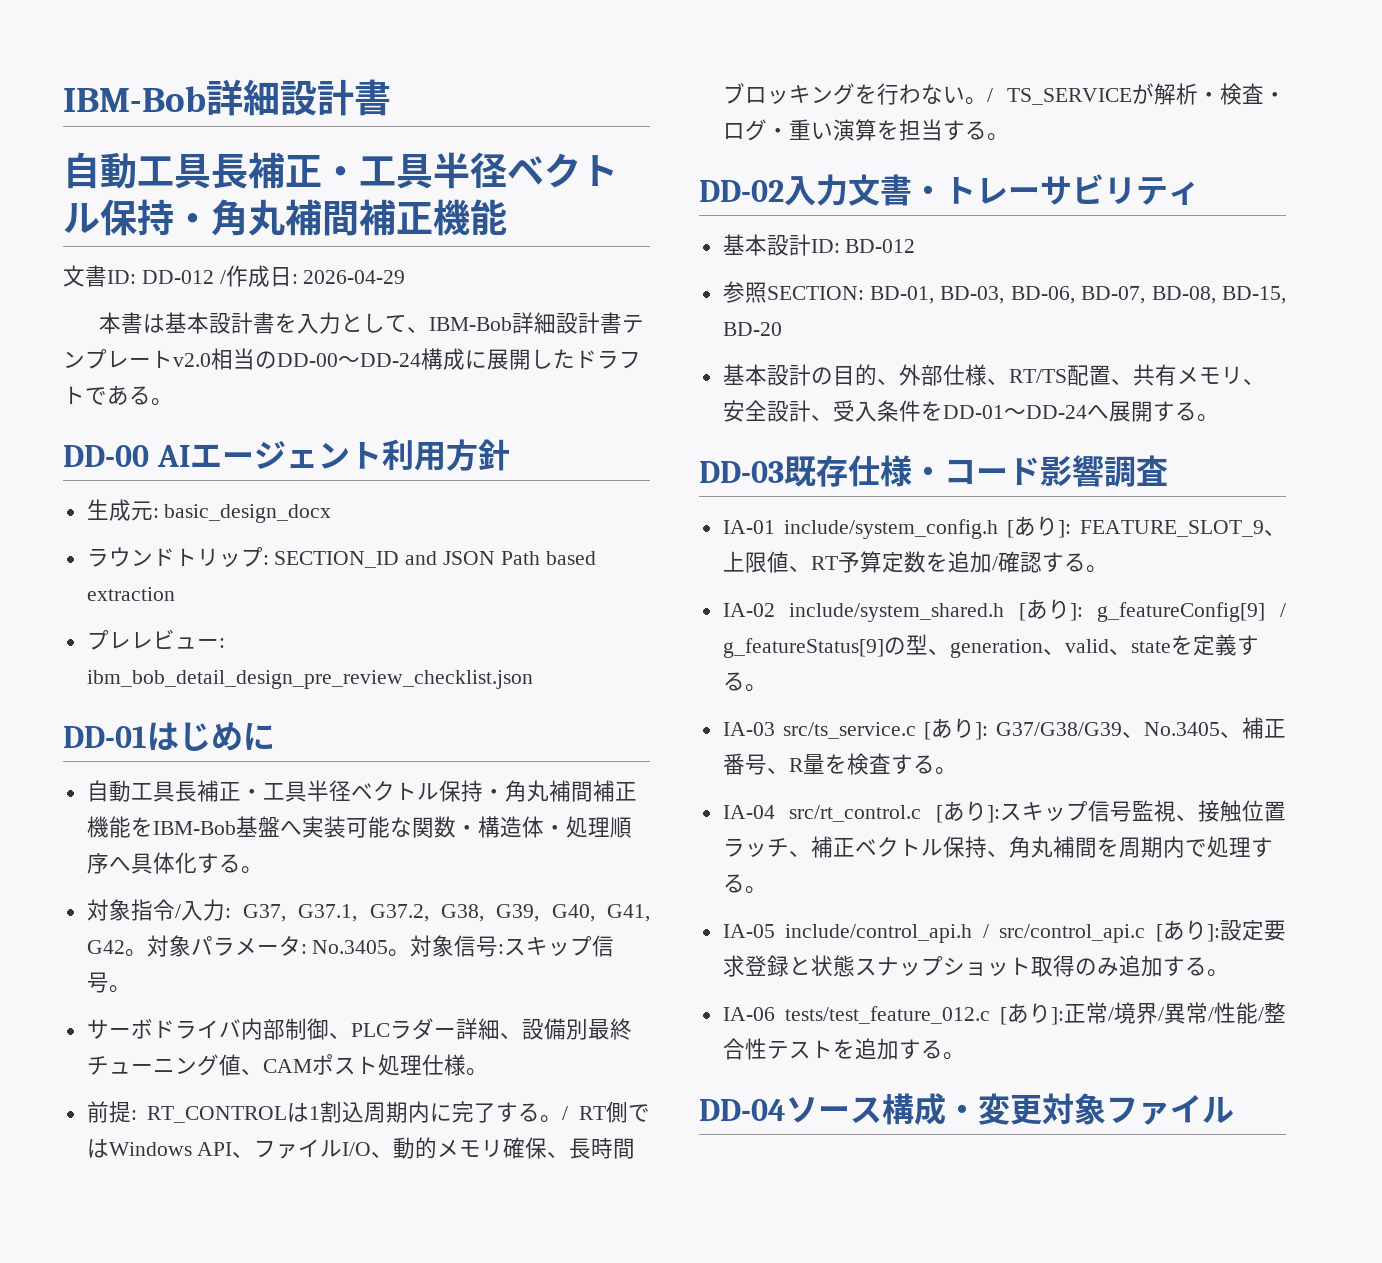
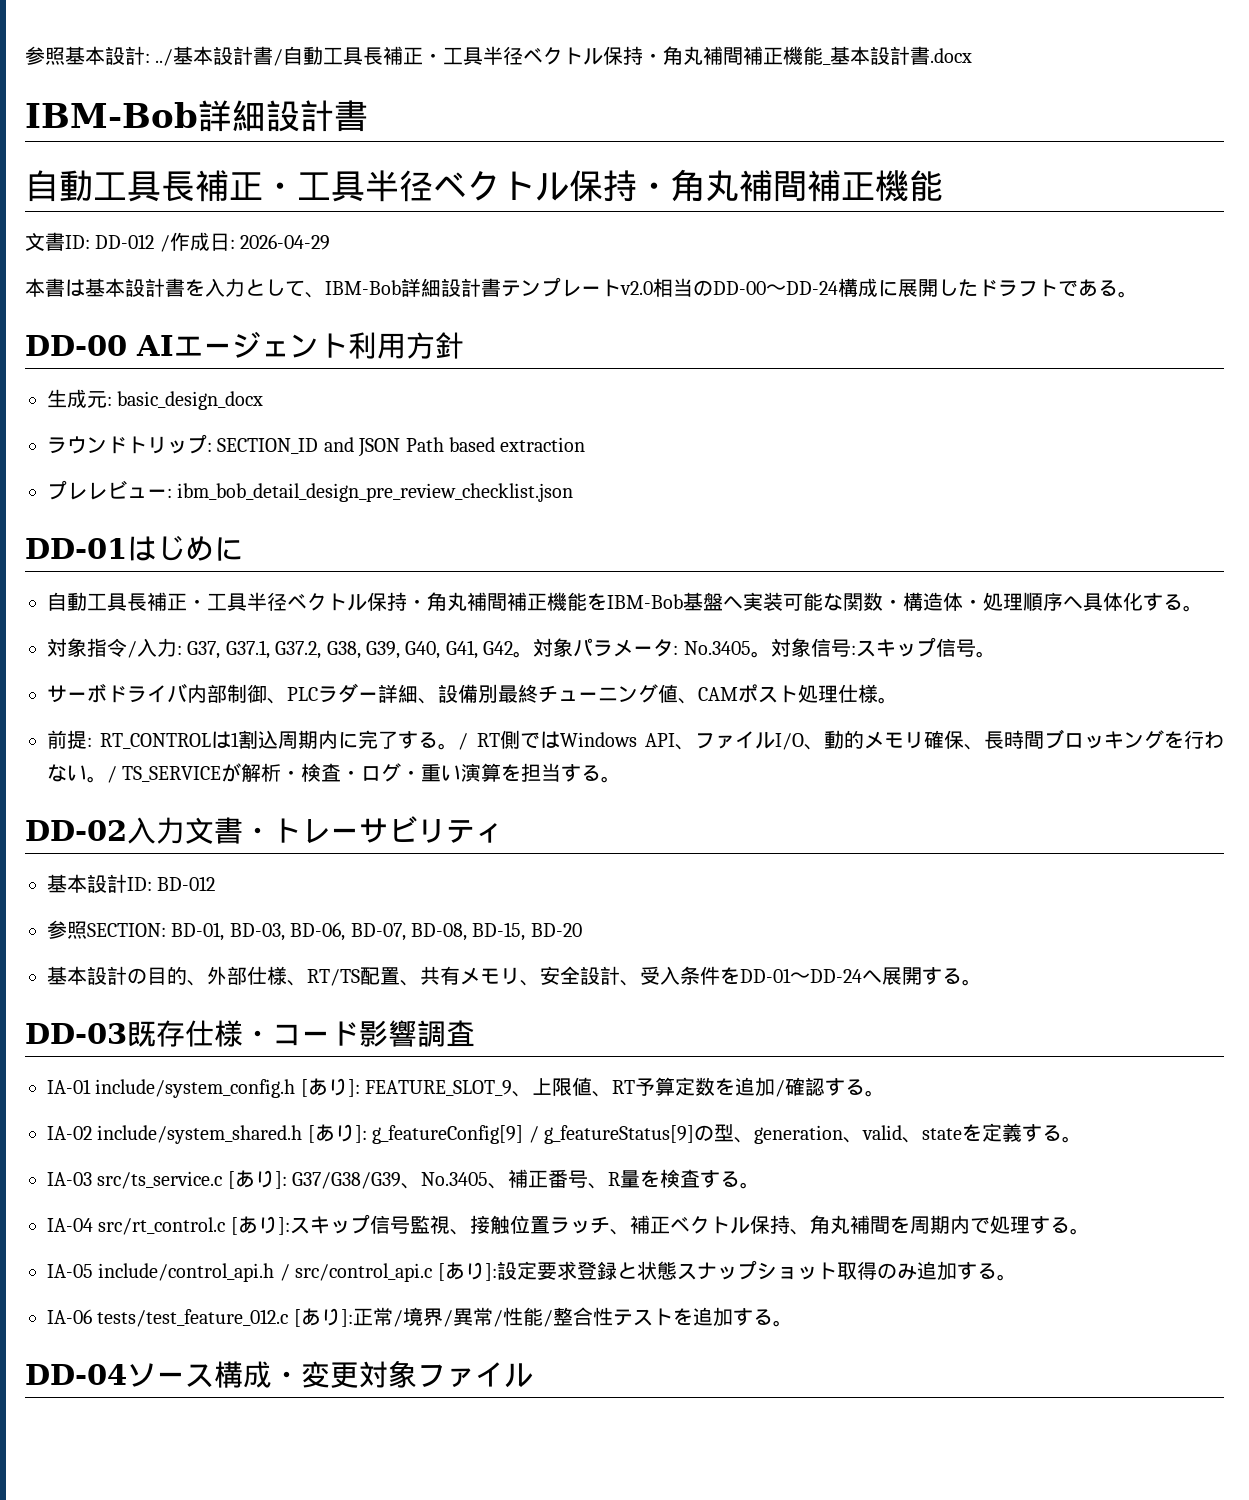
(63, 99) none -> [25,46,973,66] 参照基本設計: ../基本設計書/自動工具長補正・工具半径ベクトル保持・角丸補間補正機能_基本設計書.docx //

